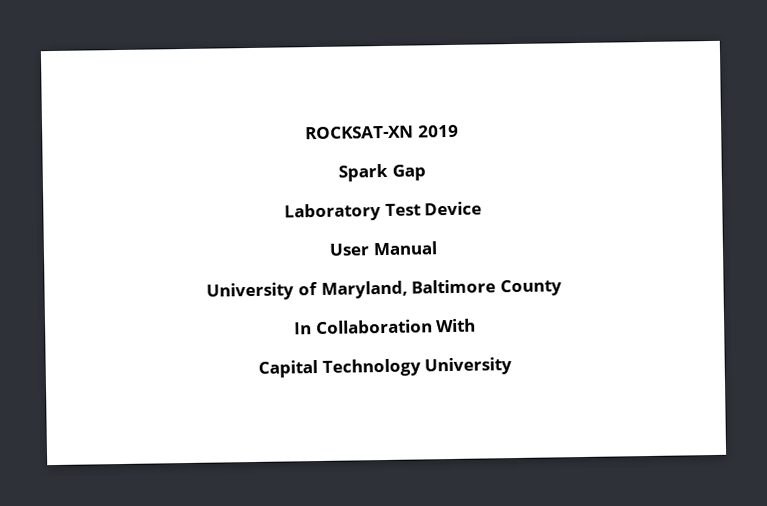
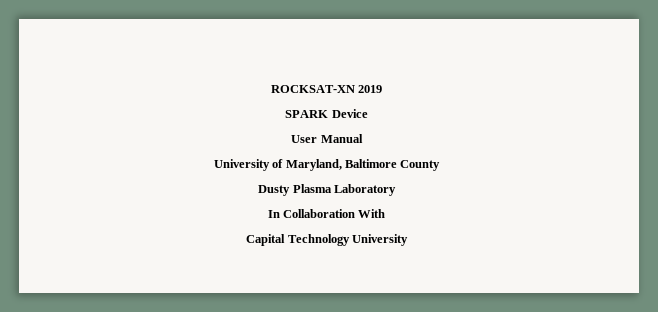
[338,163,426,182] [283,203,421,222] Spark Gap // Laboratory Test -> [285,110,329,118] SPARK
(562, 288) none -> [258,184,396,196] // Dusty Plasma Laboratory

